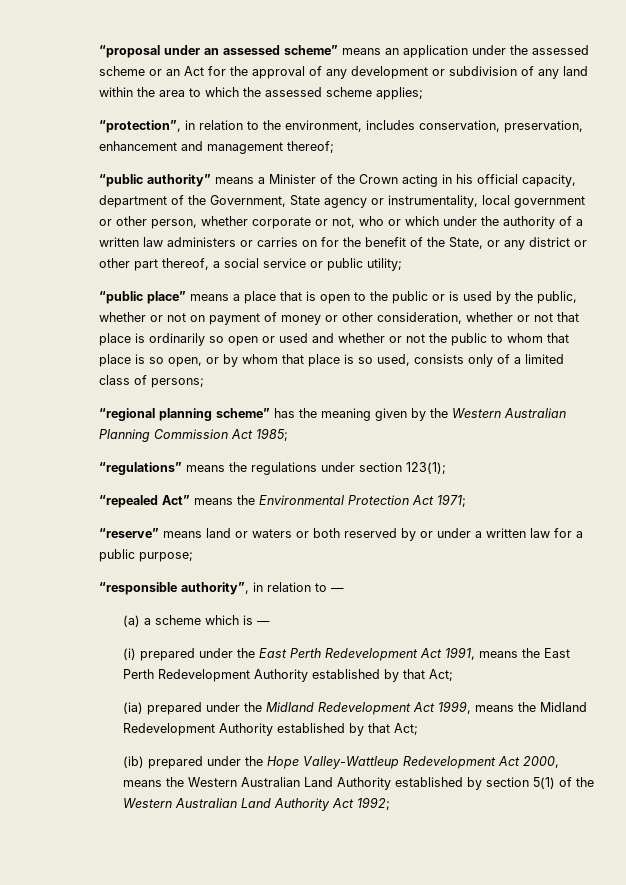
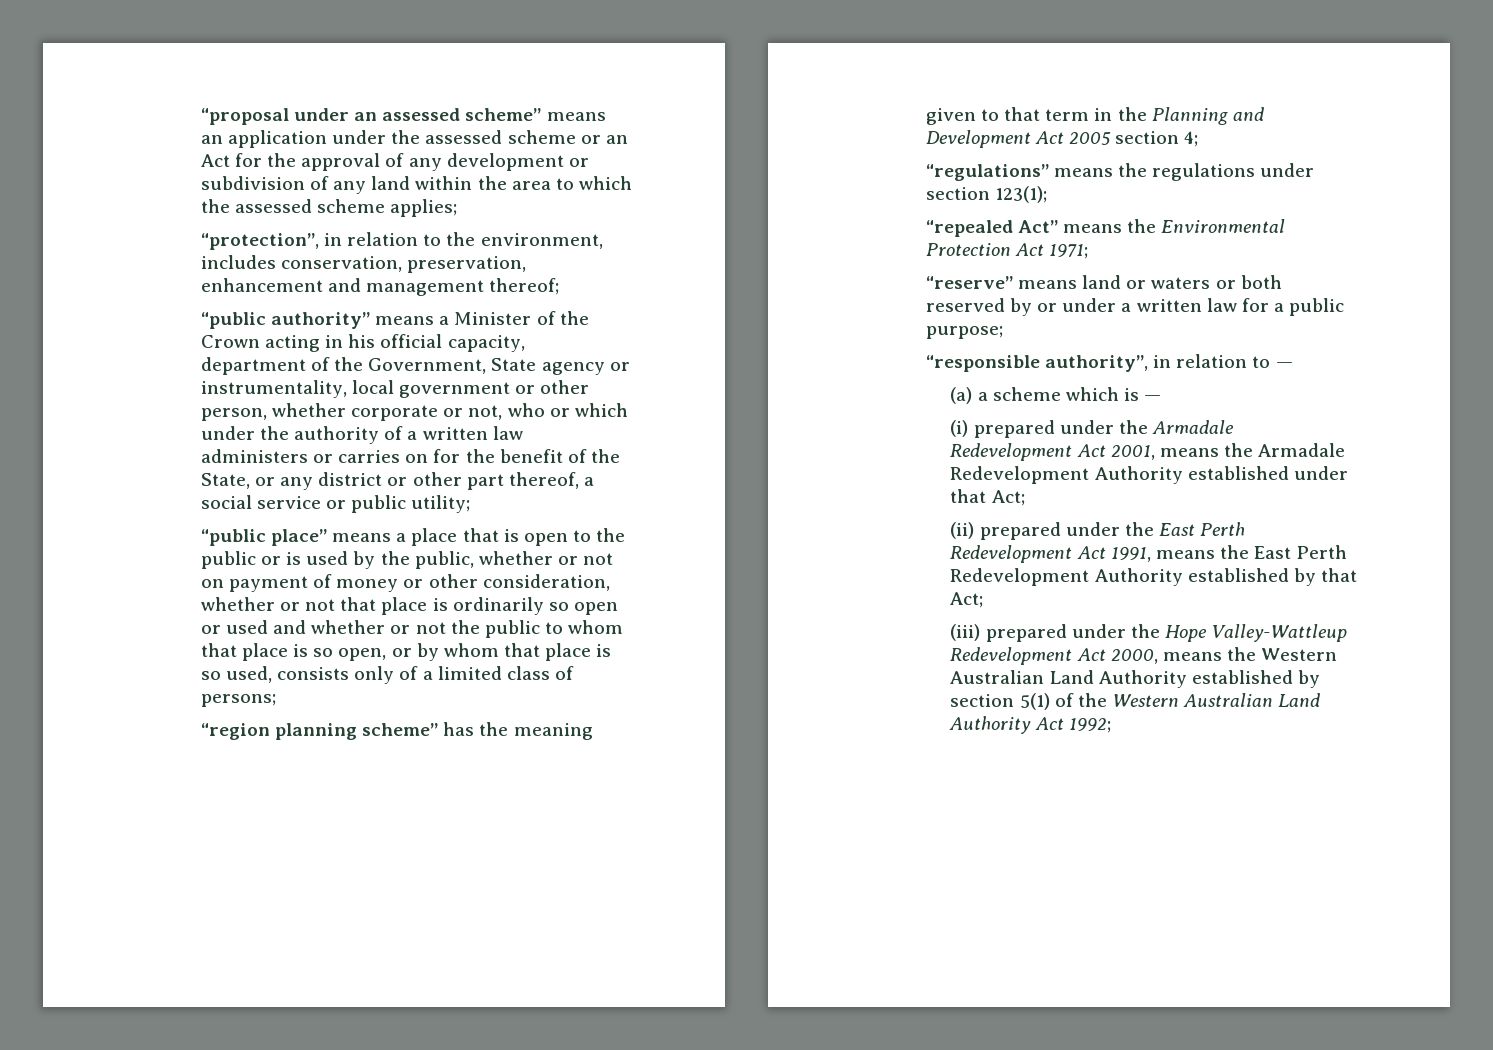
[98,408,155,421] “regional -> [200,723,270,740] “region
[410,408,566,421] [98,428,288,442] by the Western Australian Planning Commission Act 1985; -> [980,107,1264,125] [925,130,1199,148] to that term in the Planning and Development Act 2005 section 4;
(255, 653) none -> [1151,420,1234,434] [950,443,1346,461] [950,466,1348,484] [950,489,1025,506] [950,522,1154,540] Armadale Redevelopment Act 2001, means the Armadale Redevelopment Authority established under that Act; // (ii) prepared under the
[122,701,587,715] [122,723,418,736] [122,756,144,768] (ia) prepared under the Midland Redevelopment Act 1999, means the Midland Redevelopment Authority established by that Act; // (ib) -> [950,624,981,641] (iii)

